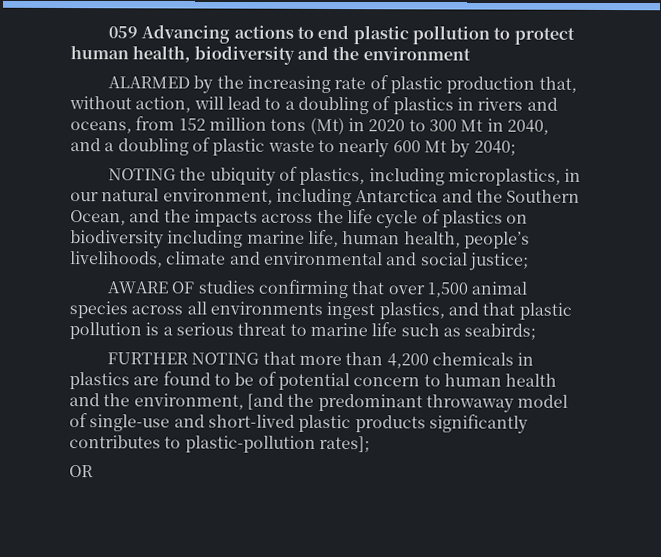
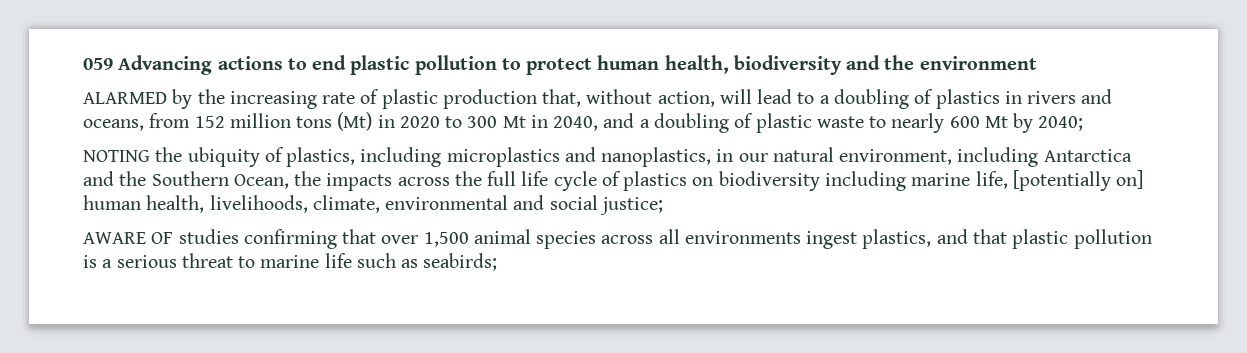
[447,168,561,186] microplastics, -> [446,147,712,167] microplastics and nanoplastics,
[129,209,161,223] and -> (289, 181) none
(344, 216) none -> [487,171,517,186] full
[342,231,530,249] [70,251,261,268] human health, people’s livelihoods, climate and -> [1012,170,1144,191] [83,195,380,213] [potentially on] human health, livelihoods, climate,
[107,351,535,369] [69,371,558,391] [69,393,569,413] [69,413,528,434] [69,435,370,453] [69,465,94,478] // FURTHER NOTING that more than 4,200 chemicals in plastics are found to be of potential concern to human health and the environment, [and the predominant throwaway model of single-use and short-lived plastic products significantly contributes to plastic-pollution rates]; // OR -> (498, 262) none

